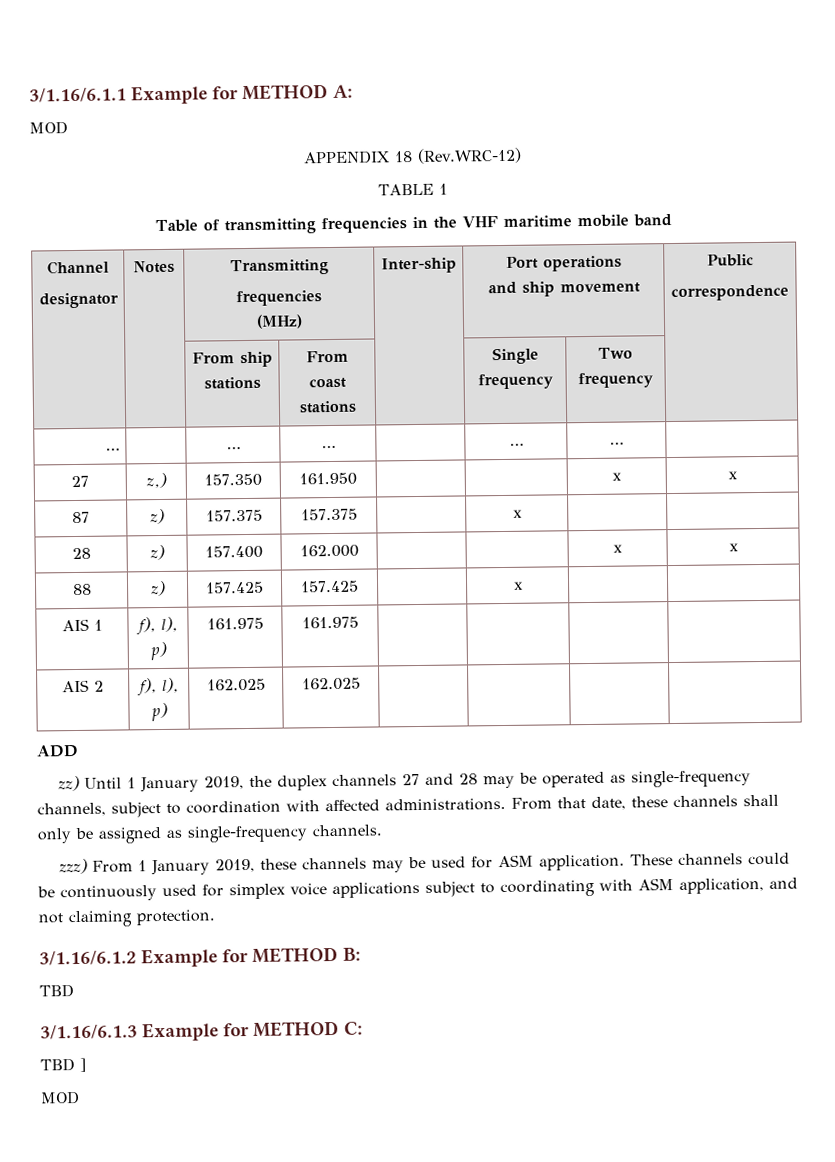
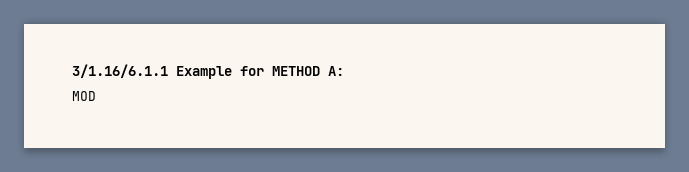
[303,147,523,165] [378,183,448,196] [154,214,672,235] [47,260,109,275] [38,292,119,309] [133,260,175,274] [229,259,329,276] [236,290,322,307] [256,314,303,329] [380,257,457,274] [505,255,622,272] [487,281,641,297] [706,254,754,267] [671,284,789,302] [191,351,273,368] [203,376,261,390] [305,350,349,363] [308,377,347,389] [298,400,357,414] [491,347,539,365] [477,373,554,390] [598,347,634,359] [578,372,654,389] [105,447,121,451] [225,446,241,450] [320,444,336,449] [508,442,524,446] [609,441,624,445] [71,475,89,488] [146,472,167,489] [204,473,262,487] [299,472,357,486] [612,472,622,481] [727,471,738,480] [72,511,90,524] [150,508,165,525] [205,509,263,522] [300,508,358,521] [512,509,523,518] [71,547,91,560] [150,544,165,561] [205,545,263,559] [299,544,359,558] [613,544,623,553] [728,543,739,552] [72,583,92,596] [150,580,166,597] [206,581,264,594] [300,580,359,593] [513,581,524,590] [61,618,103,632] [135,616,178,635] [149,641,167,661] [206,617,264,630] [301,616,359,629] [62,679,104,693] [136,677,179,696] [150,702,168,722] [206,678,266,692] [301,677,361,691] [36,744,79,758] [58,770,752,793] [37,794,779,818] [37,824,382,844] [59,852,791,876] [37,877,798,902] [38,909,216,928] [39,946,361,968] [39,984,74,998] [40,1020,363,1042] [40,1057,87,1072] [40,1090,80,1105] // APPENDIX 18 (Rev.WRC-12) // TABLE 1 // Table of transmitting frequencies in the VHF maritime mobile band // Channel // designator | Notes | Transmitting // frequencies // (MHz) | Inter-ship | Port operations // and ship movement | Public // correspondence // | | From ship stations | From coast stations | | Single frequency | Two frequency | // … | | … | … | | … | … | // 27 | z,) | 157.350 | 161.950 | | | x | x // 87 | z) | 157.375 | 157.375 | | x | | // 28 | z) | 157.400 | 162.000 | | | x | x // 88 | z) | 157.425 | 157.425 | | x | | // AIS 1 | f), l), p) | 161.975 | 161.975 | | | | // AIS 2 | f), l), p) | 162.025 | 162.025 | | | | // ADD // zz) Until 1 January 2019, the duplex channels 27 and 28 may be operated as single-frequency channels, subject to coordination with affected administrations. From that date, these channels shall only be assigned as single-frequency channels. // zzz) From 1 January 2019, these channels may be used for ASM application. These channels could be continuously used for simplex voice applications subject to coordinating with ASM application, and not claiming protection. // 3/1.16/6.1.2 Example for METHOD B: // TBD // 3/1.16/6.1.3 Example for METHOD C: // TBD ] // MOD -> (96, 96) none

